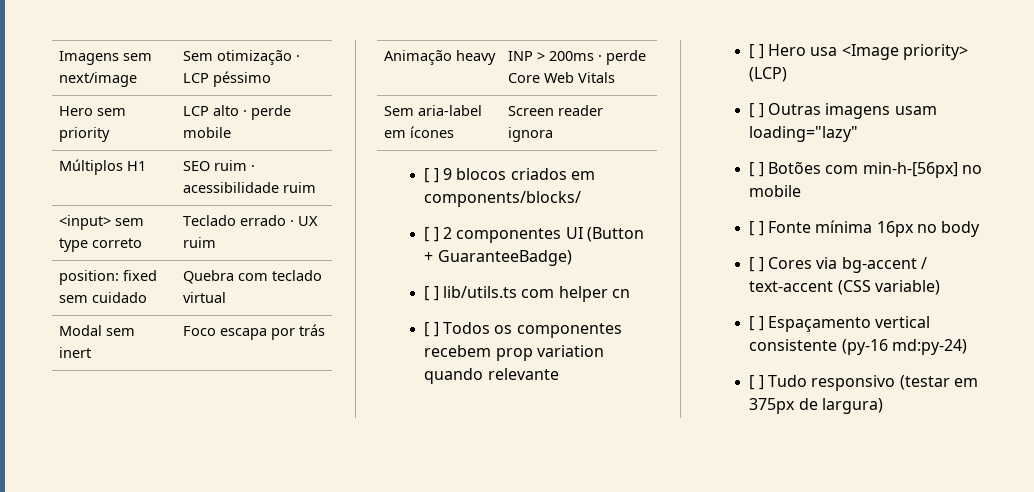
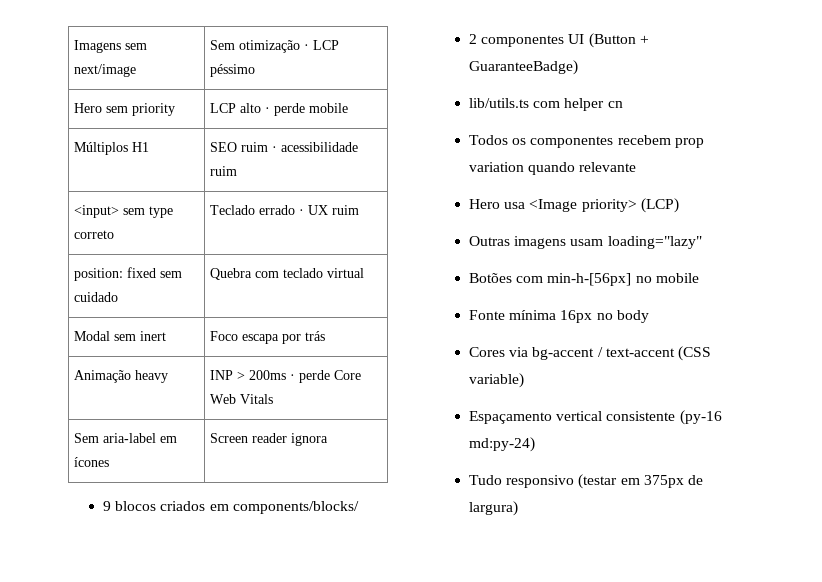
[424,168,439,183] [ ] -> (329, 439) none
[424,227,439,242] [ ] -> (359, 507) none
[424,286,439,301] [ ] -> (578, 67) none
[424,322,439,337] [ ] -> (623, 104) none
[749,44,764,59] [ ] -> (637, 167) none
[749,103,764,118] [ ] -> (679, 205) none
[749,162,764,177] [ ] -> (702, 242) none
[749,221,764,236] [ ] -> (699, 278) none
[749,257,764,272] [ ] -> (649, 316) none
[749,316,764,331] [ ] -> (524, 380) none
[749,375,764,390] [ ] -> (535, 444) none

